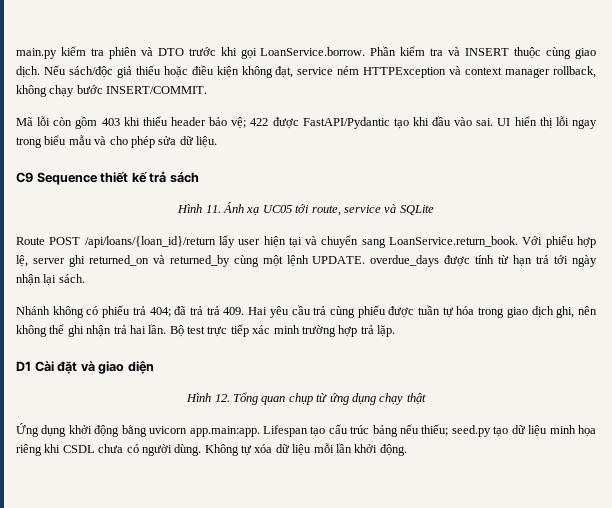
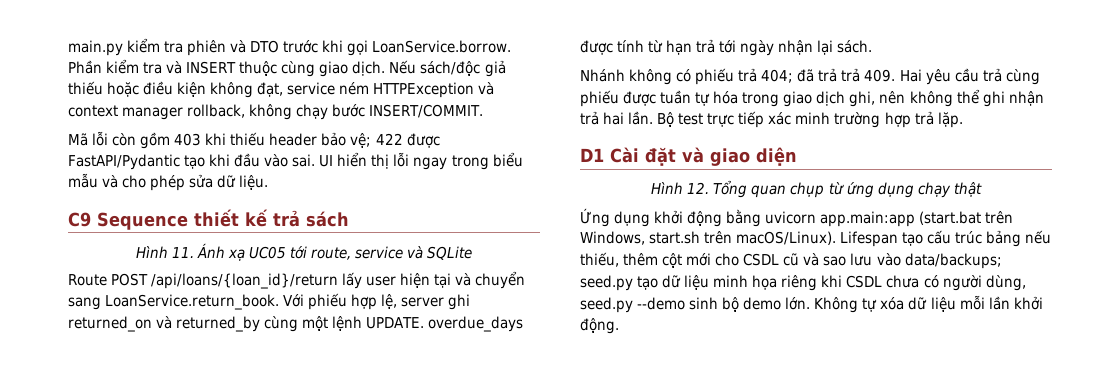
[189,426,260,437] app.main:app. -> [820,211,1014,227] [580,231,837,245] app.main:app (start.bat trên Windows, start.sh trên macOS/Linux).
[421,424,449,436] thiếu; -> [580,252,1002,269] thiếu, thêm cột mới cho CSDL cũ và sao lưu vào data/backups;
[174,444,202,456] dùng. -> [985,275,1026,291] [580,297,811,313] dùng, seed.py --demo sinh bộ demo lớn.

